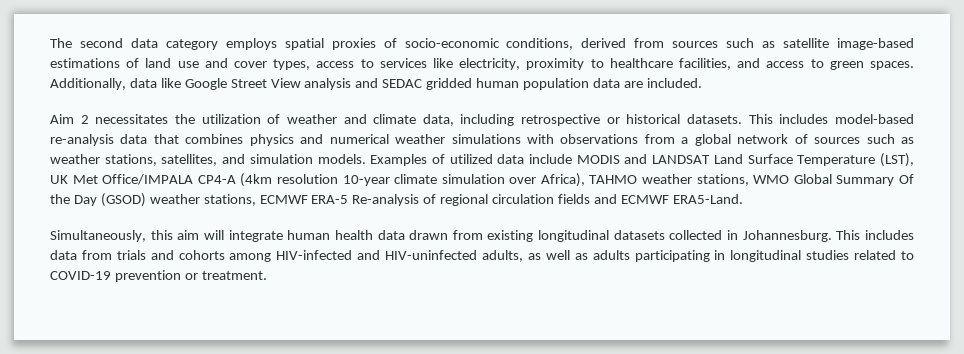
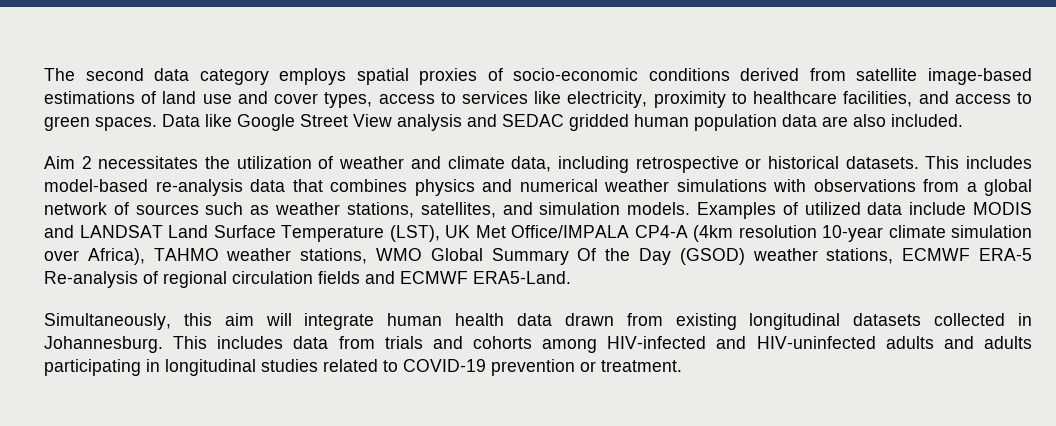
[506,38,574,50] conditions, -> [648,68,730,81] conditions
[672,38,776,48] sources such as -> (846, 74) none
[50,78,157,90] Additionally, data -> [162,114,200,127] Data
(643, 84) none -> [853,114,886,127] also
[482,250,588,262] adults, as well as -> [885,336,974,349] adults and

